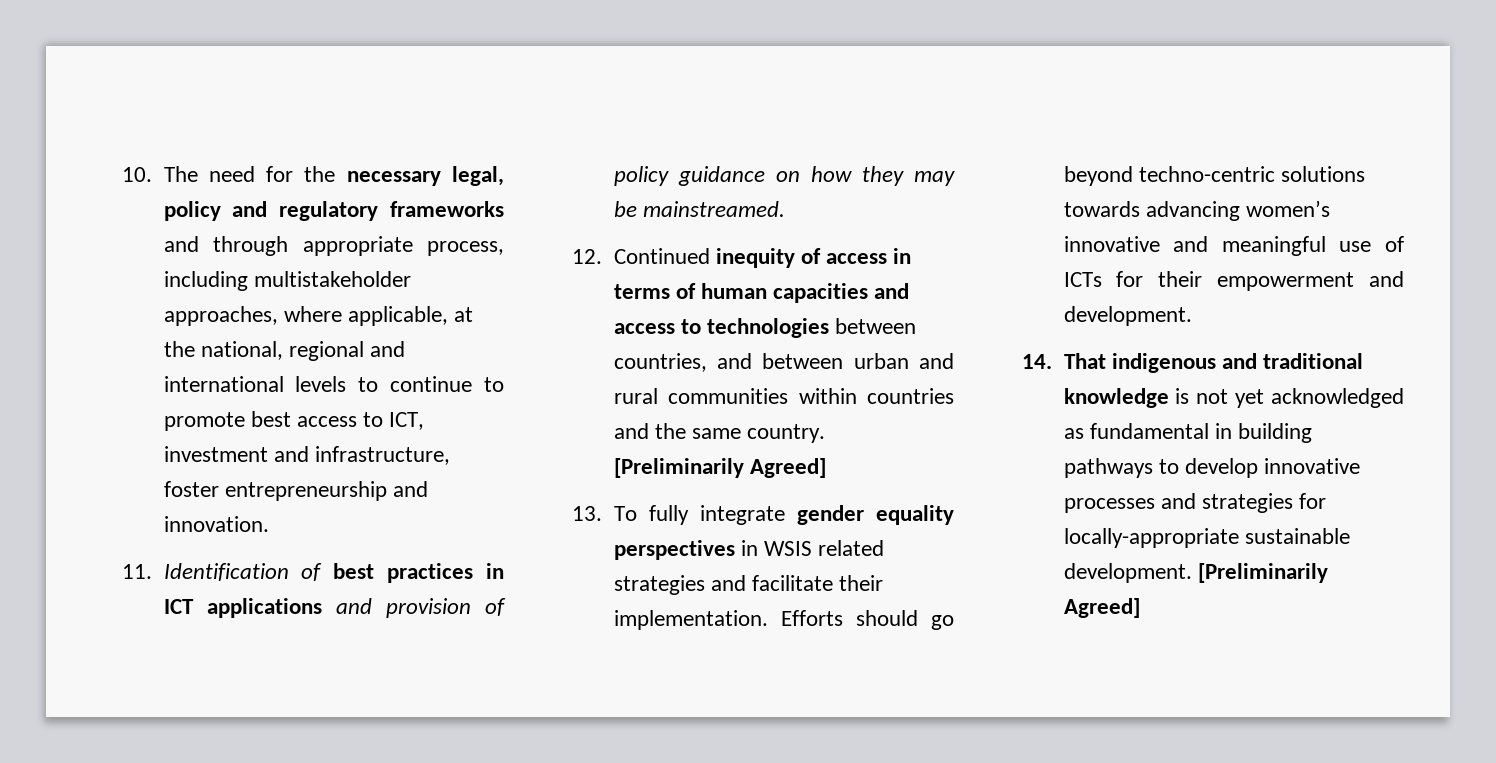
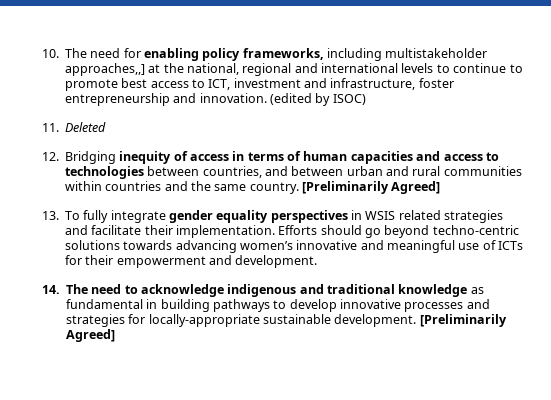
[304,166,504,186] [163,201,504,221] [163,236,504,256] [163,271,411,291] [163,306,449,326] the necessary legal, policy and regulatory frameworks and through appropriate process, including multistakeholder approaches, where applicable, -> [143,48,488,61] [64,63,145,76] enabling policy frameworks, including multistakeholder approaches,,]
[122,563,504,583] [163,598,506,618] [613,166,955,186] [613,201,785,217] // 11. Identification of best practices in ICT applications and provision of policy guidance on how they may be mainstreamed. -> [269,93,366,106] [41,122,106,132] (edited by ISOC) // 11. Deleted
[613,248,710,264] Continued -> [64,151,116,164] Bridging
[1063,353,1364,373] [1063,388,1404,408] That indigenous and traditional knowledge is not yet acknowledged -> [65,284,468,297] The need to acknowledge indigenous and traditional knowledge

